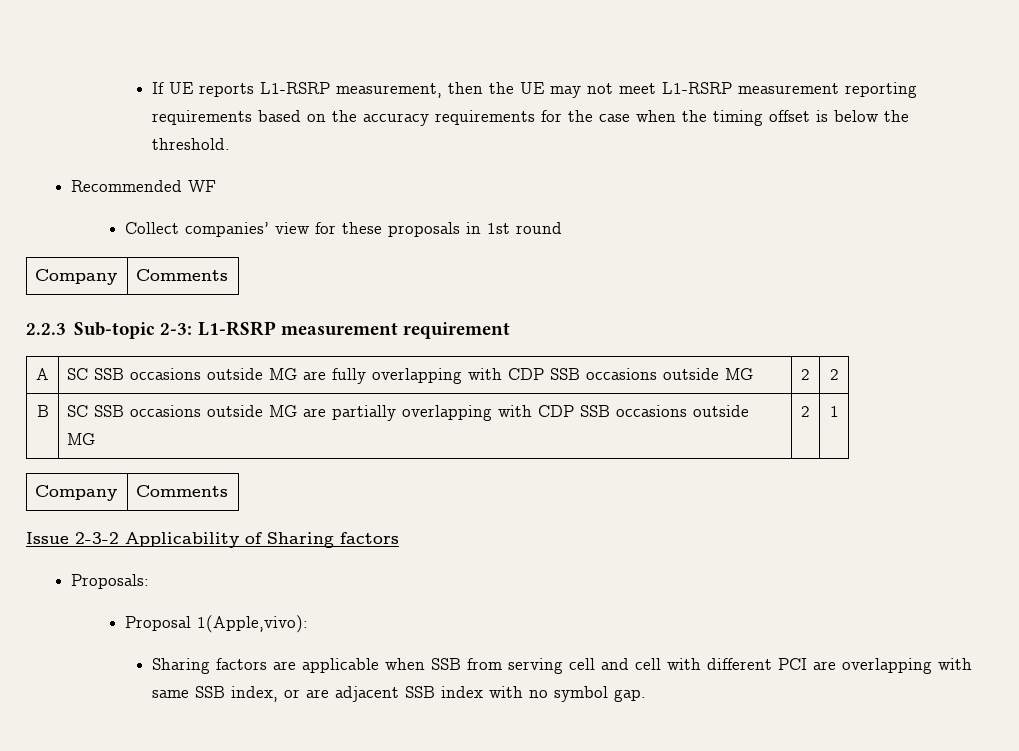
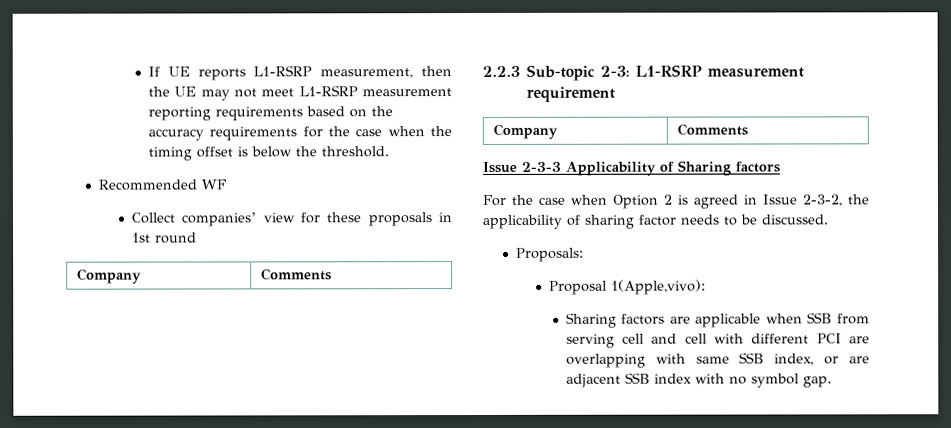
[36,368,49,380] [67,368,754,384] [801,369,810,380] [829,369,839,380] [36,405,49,417] [67,405,750,421] [67,433,96,445] [801,406,810,417] [829,406,839,417] // A | SC SSB occasions outside MG are fully overlapping with CDP SSB occasions outside MG | 2 | 2 // B | SC SSB occasions outside MG are partially overlapping with CDP SSB occasions outside MG | 2 | 1 -> (616, 94) none
[75,532,119,544] 2-3-2 -> [521,161,561,172] 2-3-3
(399, 538) none -> [482,194,869,209] [483,214,829,229] // For the case when Option 2 is agreed in Issue 2-3-2, the applicability of sharing factor needs to be discussed.

